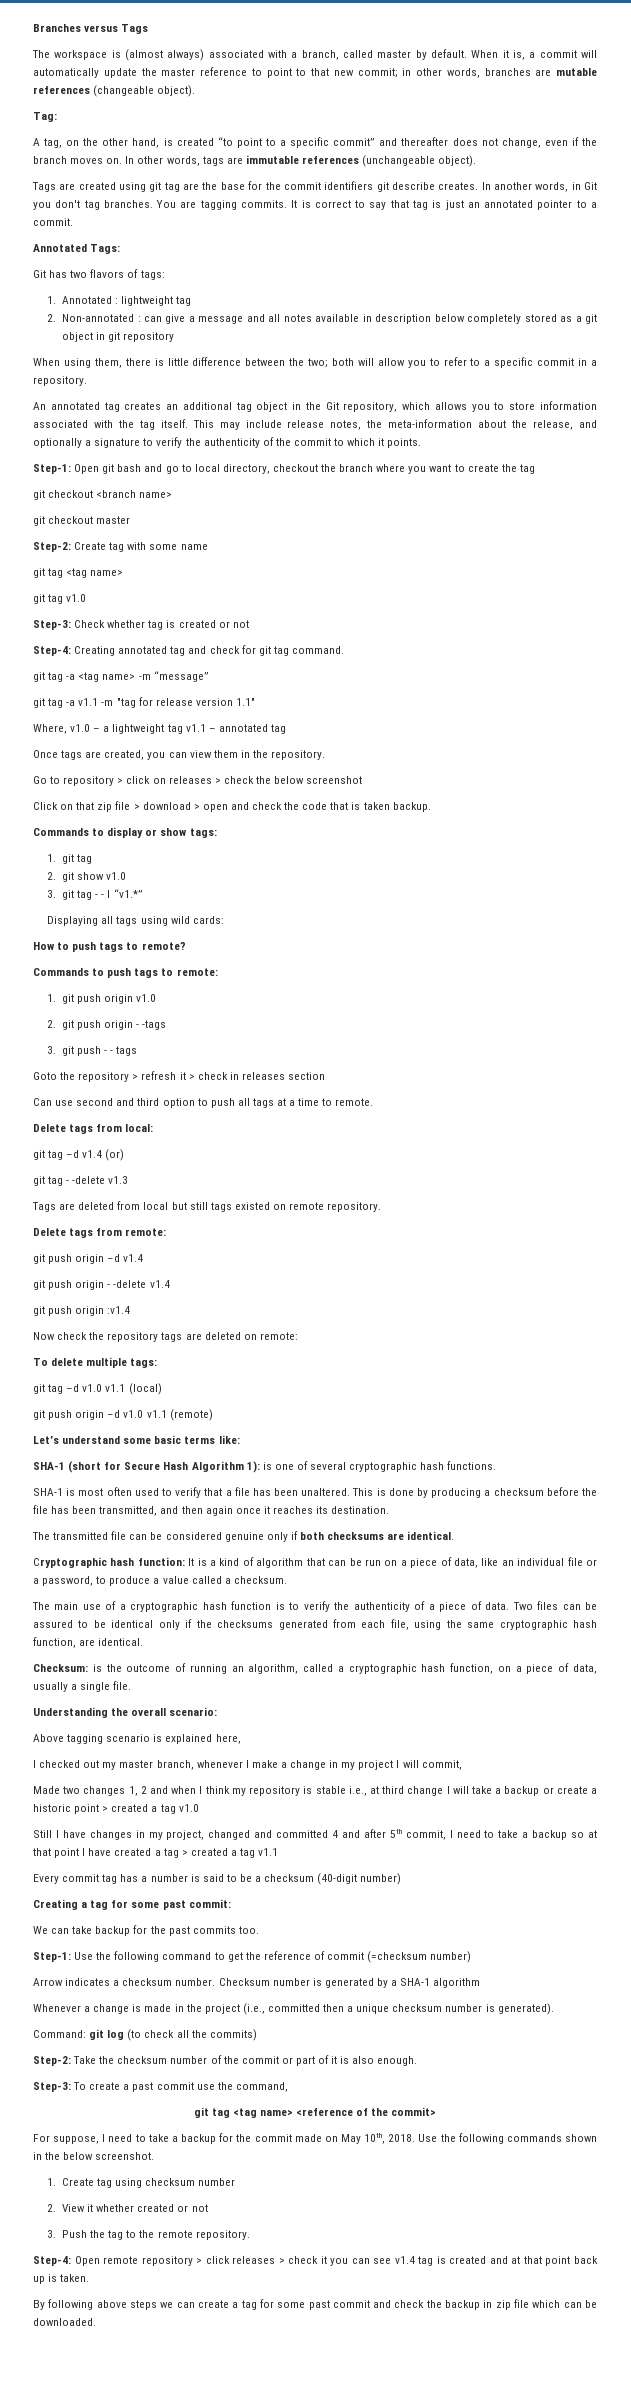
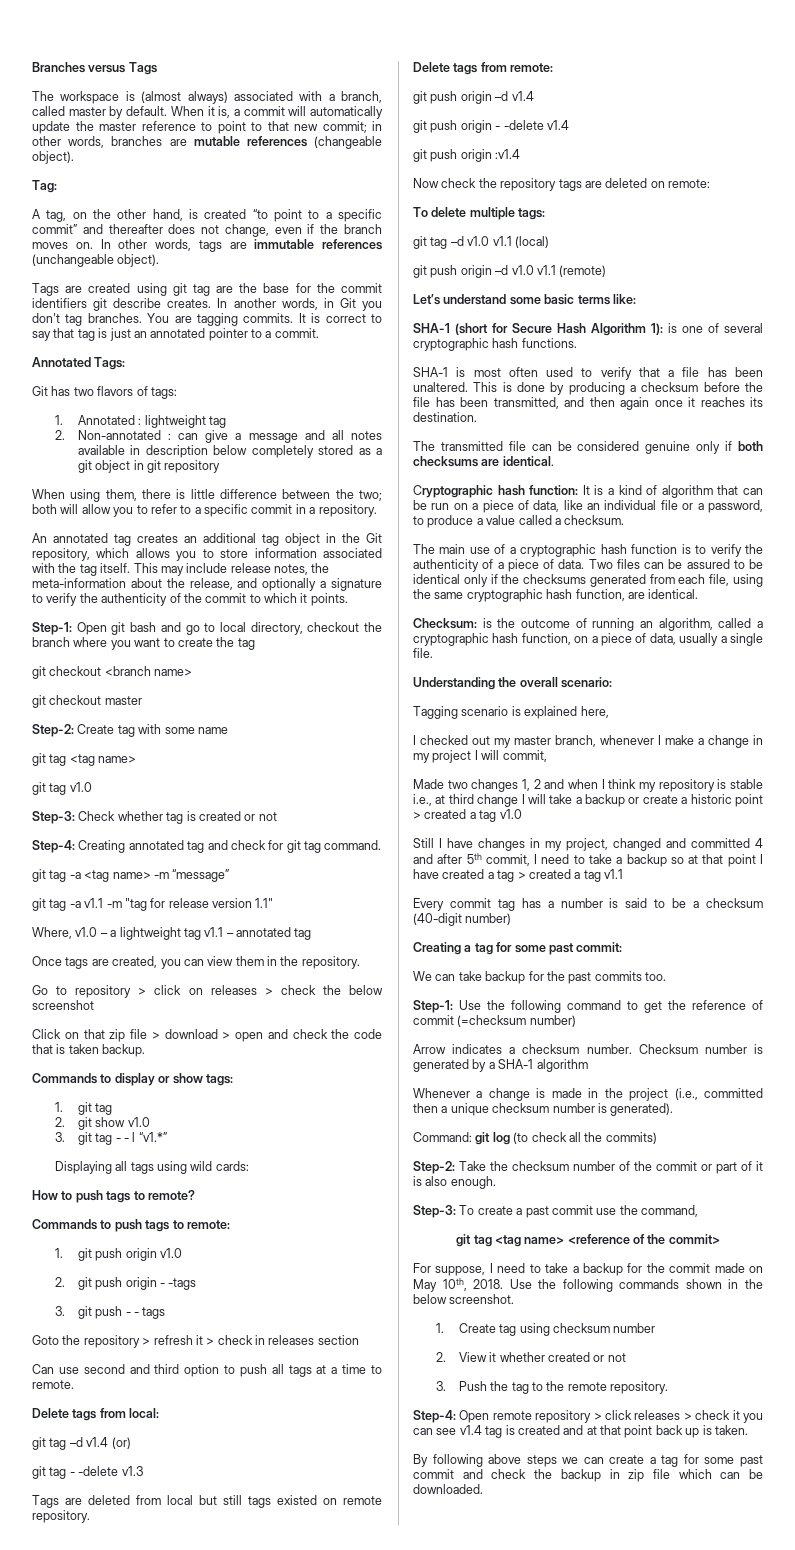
[33,1734,104,1744] Above tagging -> [413,706,458,719] Tagging

